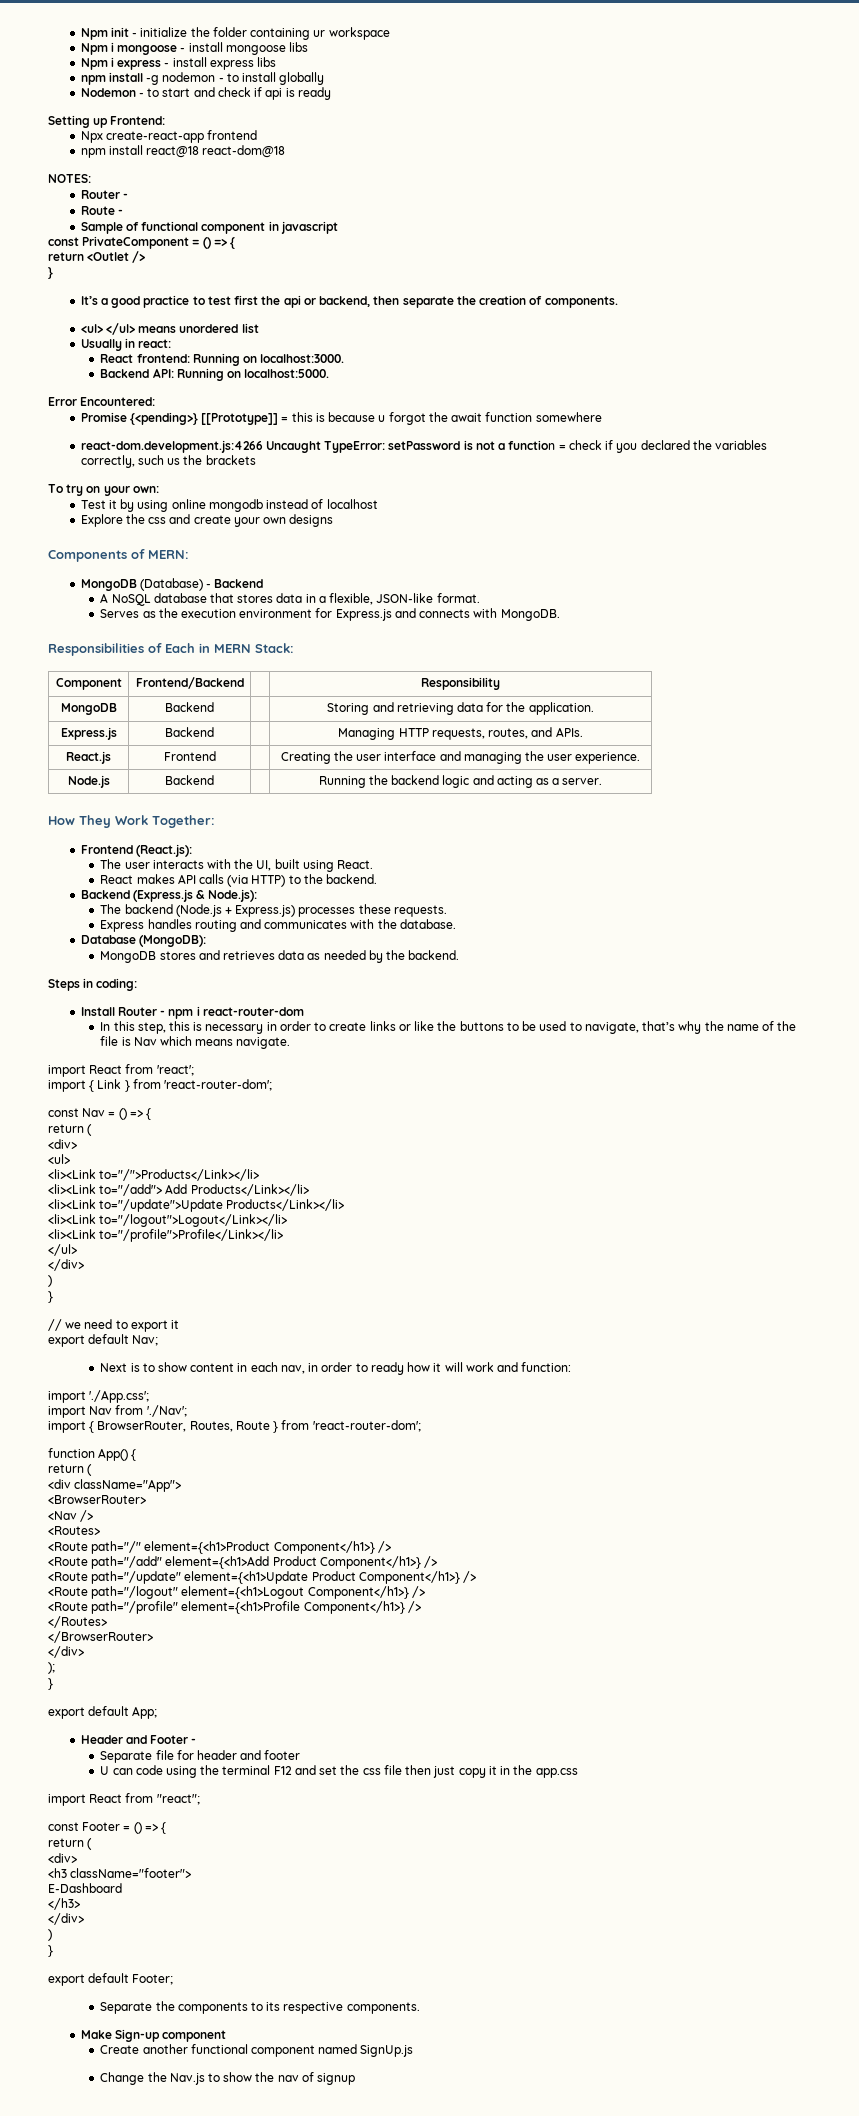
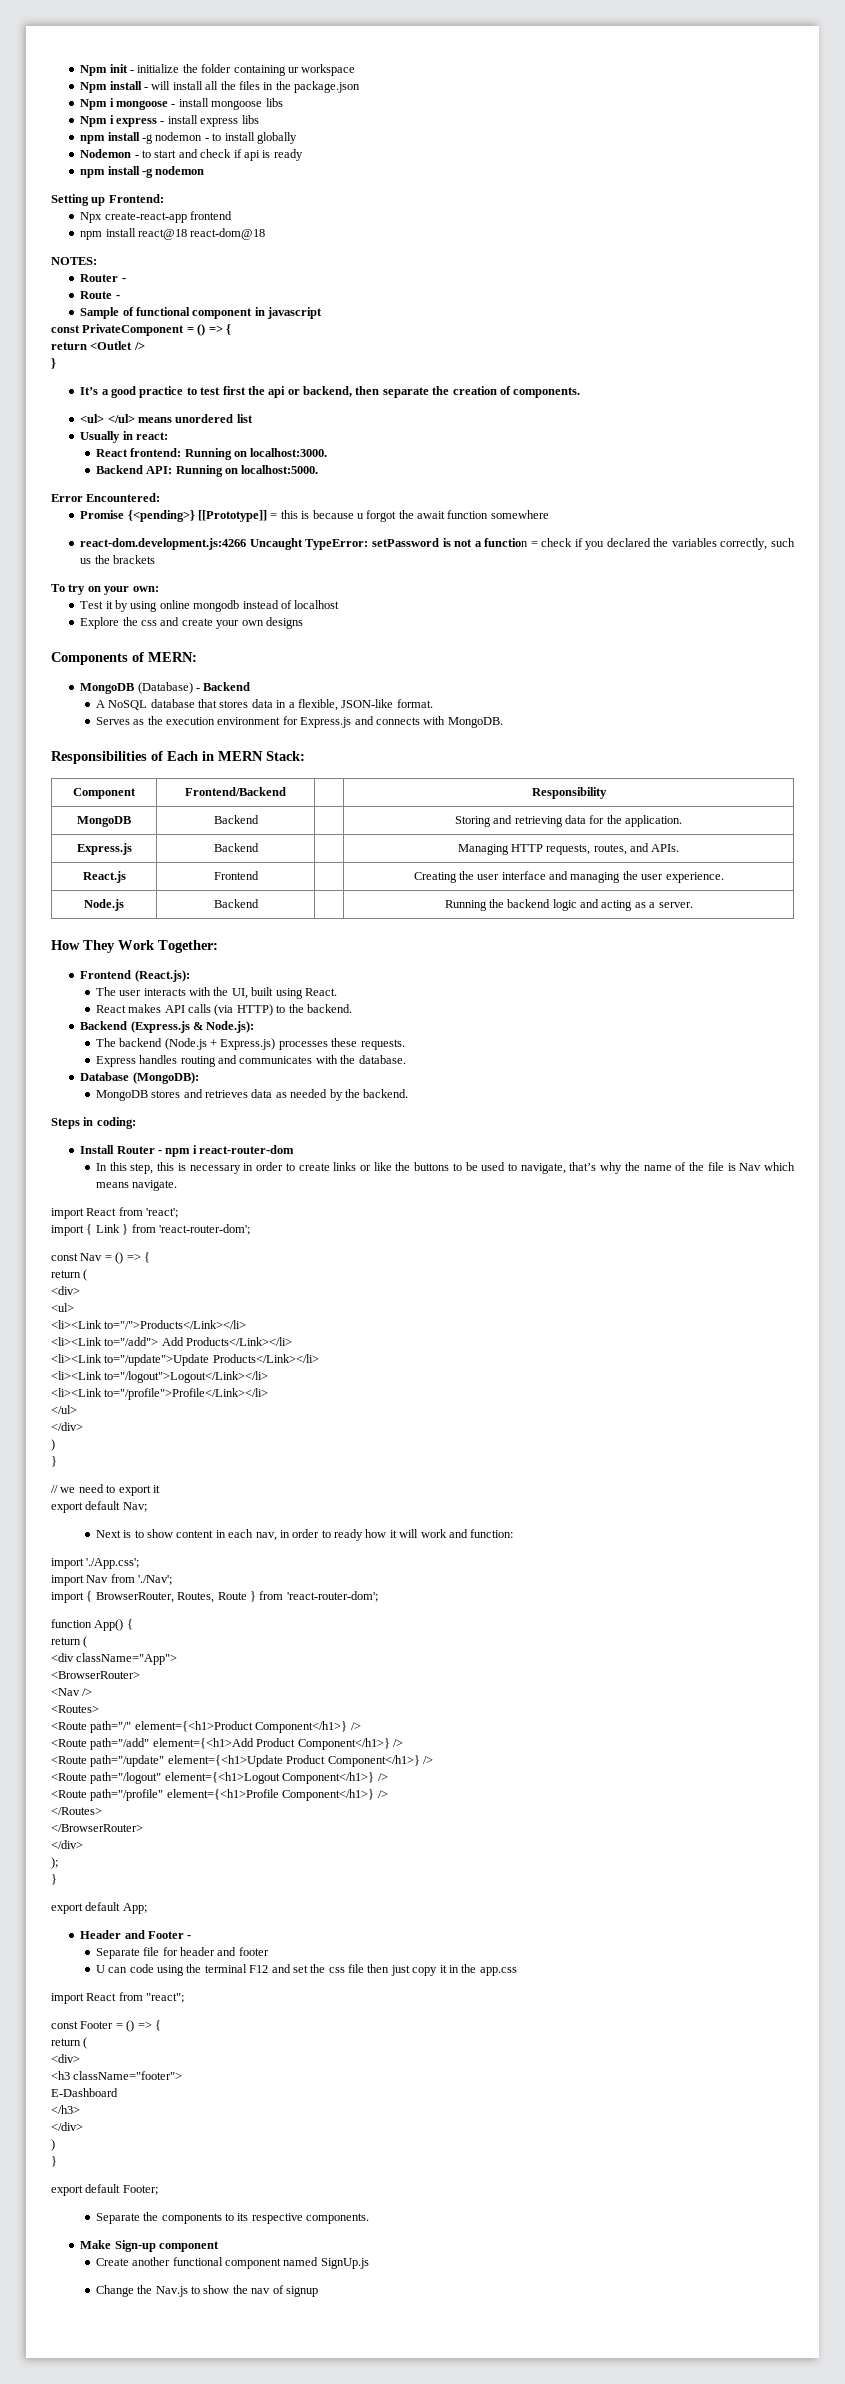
(390, 33) none -> [80,81,361,93] // Npm install - will install all the files in the package.json
(331, 93) none -> [80,166,205,178] // npm install -g nodemon

